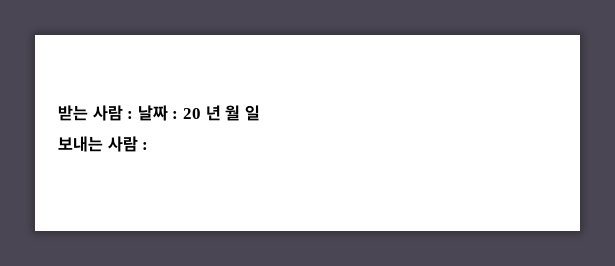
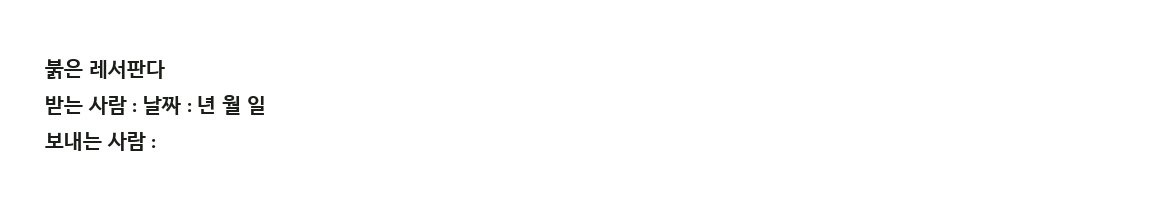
(58, 113) none -> [45,59,165,79] 붉은 레서판다 //
[182,108,201,119] 20 -> (192, 107) none

